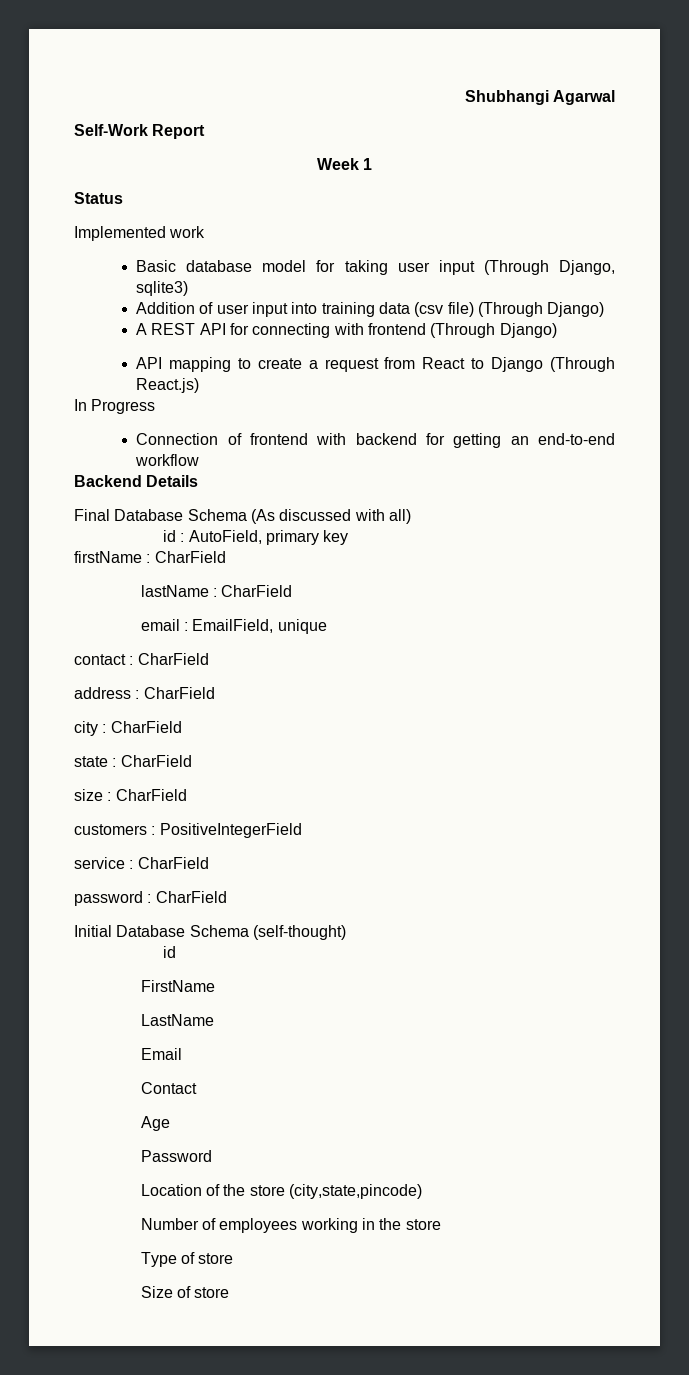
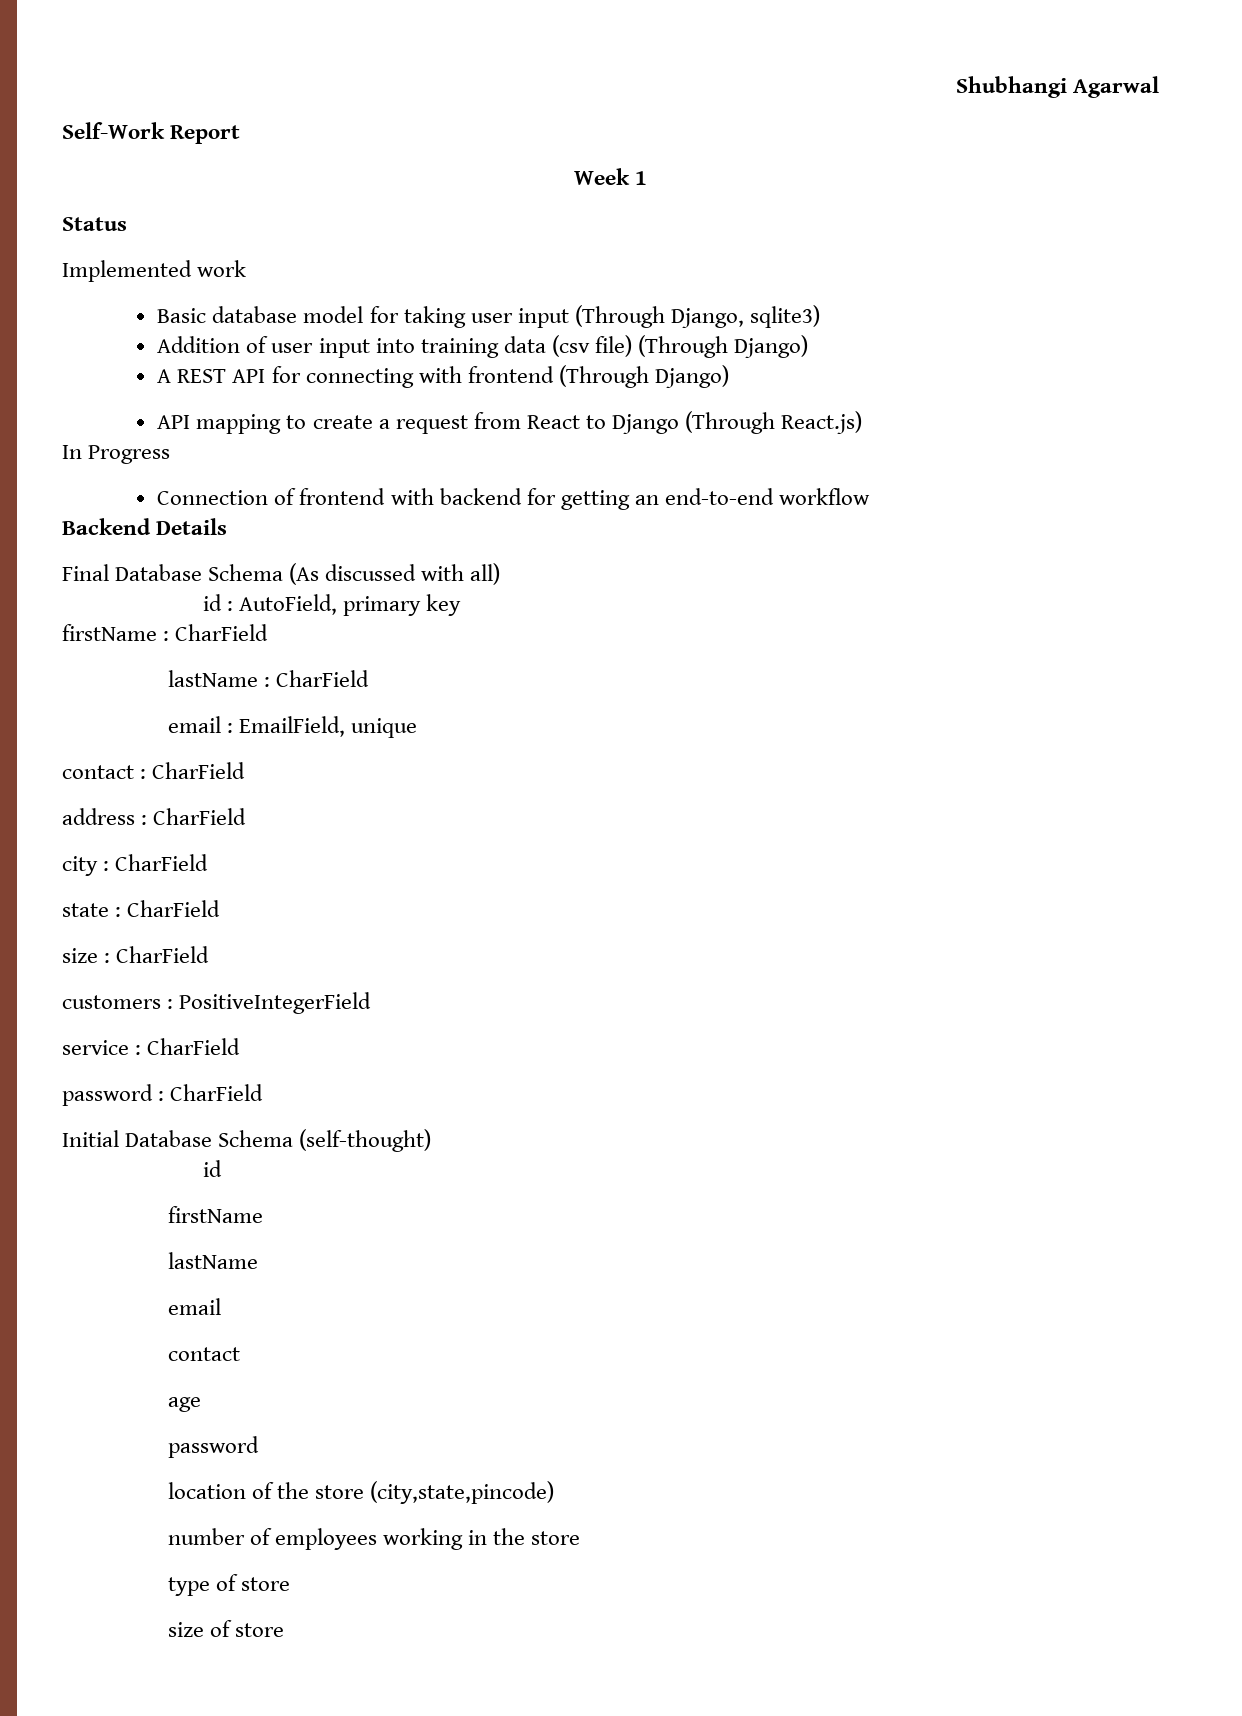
[140,980,215,992] [140,1014,214,1026] [140,1048,182,1060] [140,1082,197,1094] [140,1116,170,1131] [140,1150,212,1162] [140,1184,202,1196] FirstName // LastName // Email // Contact // Age // Password // Location -> [167,1206,263,1223] [167,1252,258,1269] [167,1298,221,1315] [167,1347,240,1361] [167,1397,201,1412] [167,1436,259,1458] [167,1482,246,1499] firstName // lastName // email // contact // age // password // location
[140,1218,199,1230] Number -> [167,1528,245,1545] number
[140,1252,177,1267] Type -> [167,1577,210,1596] type
[140,1286,173,1298] Size -> [167,1622,204,1637] size

